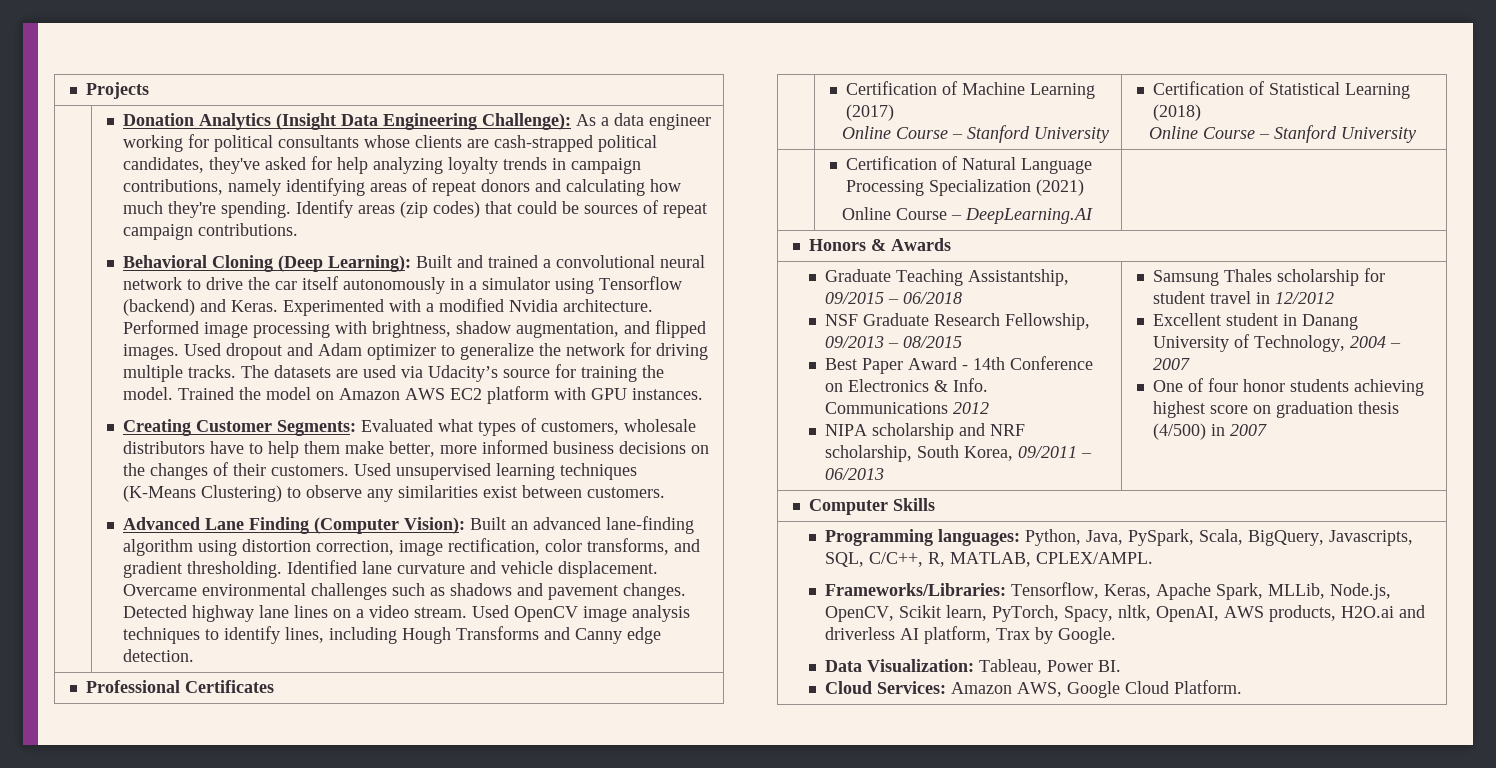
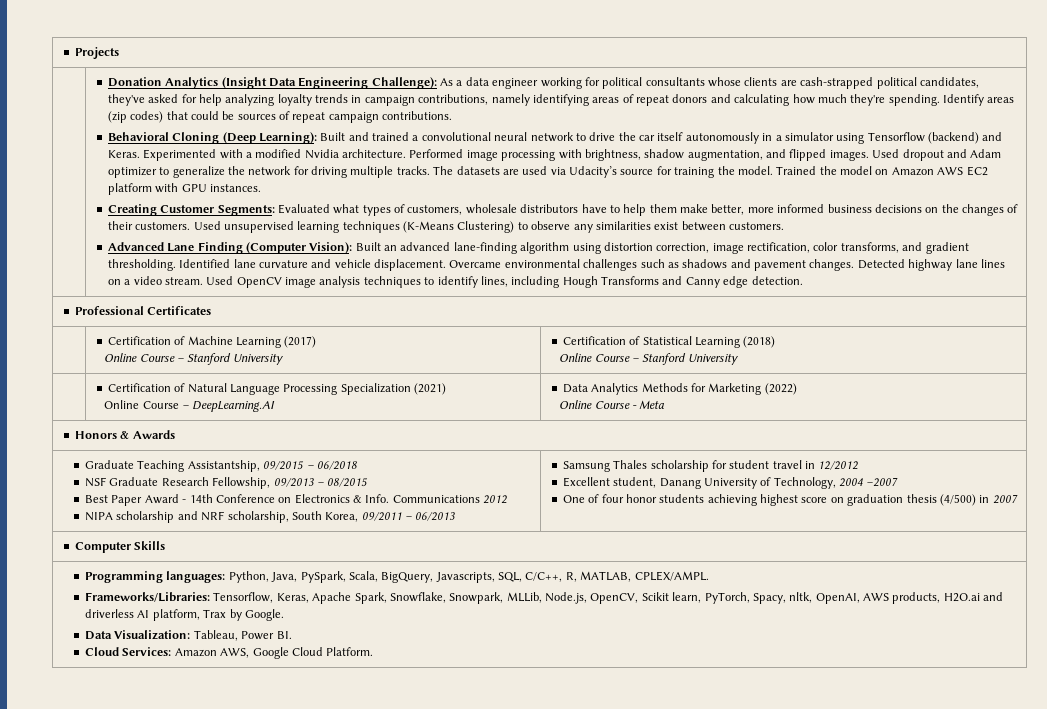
(1094, 216) none -> [562,383,797,395] [559,400,665,409] Data Analytics Methods for Marketing (2022) // Online Course - Meta
[1225,313,1297,326] student in -> [613,477,657,488] student,
[1389,343,1401,348] [1152,358,1190,370] – 2007 -> [866,477,899,487] –2007
(1263, 591) none -> [389,592,504,604] Snowflake, Snowpark,

